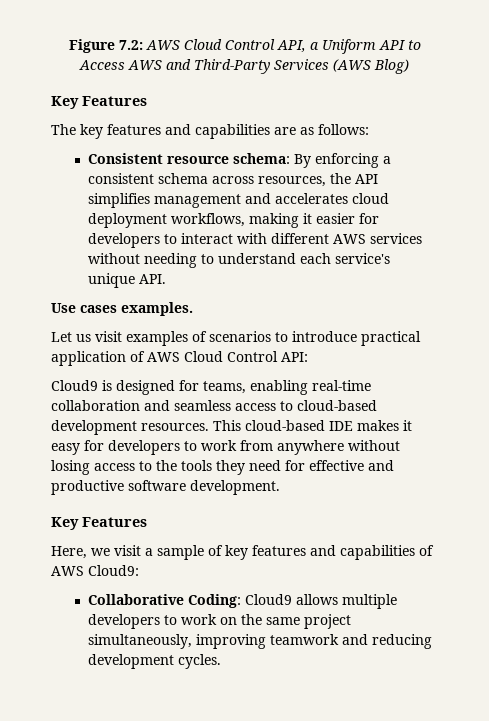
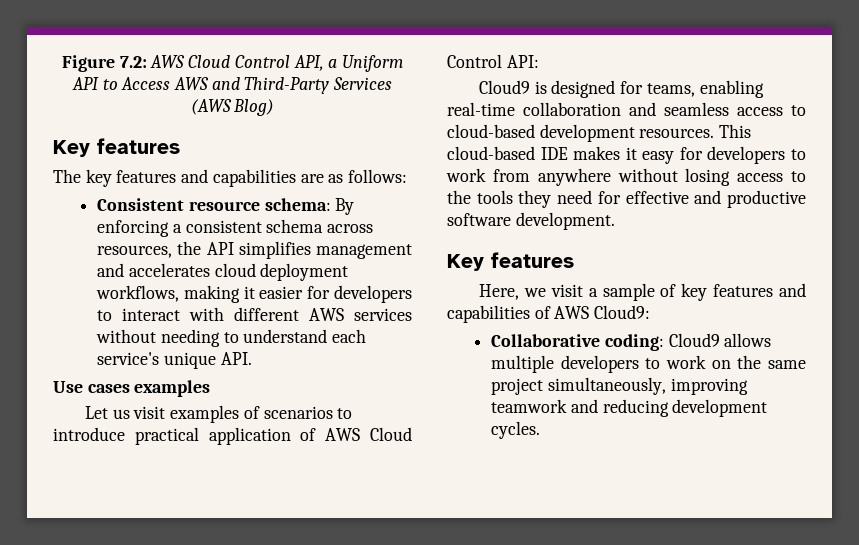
[82,96,147,106] Features -> [97,138,180,154] features
[121,302,193,316] examples. -> [134,380,211,397] examples
[82,517,147,527] Features -> [491,252,574,268] features
[187,594,241,608] Coding: -> [604,334,664,351] coding:

